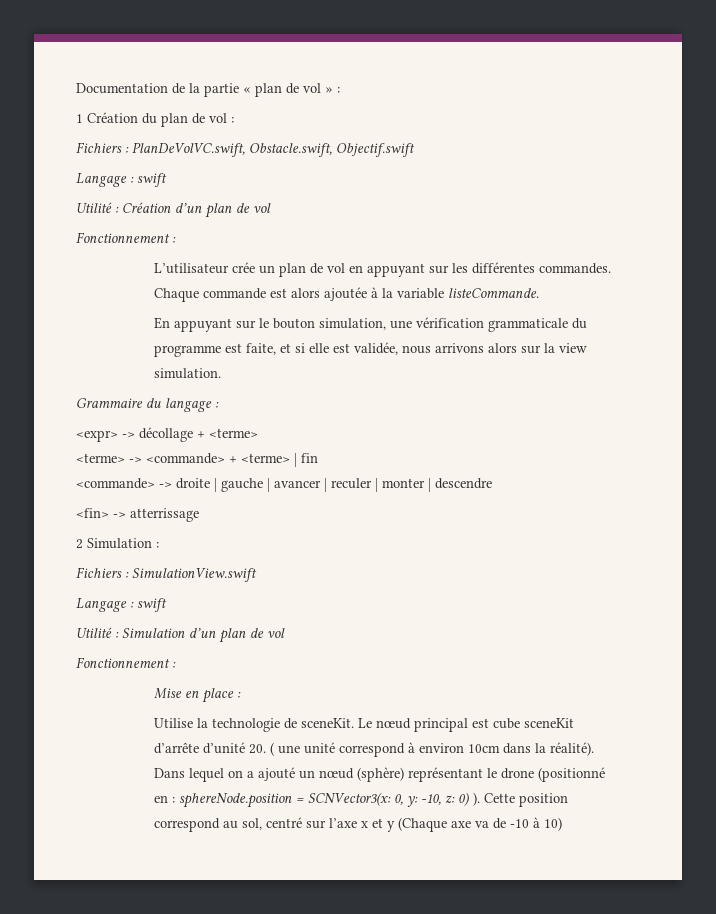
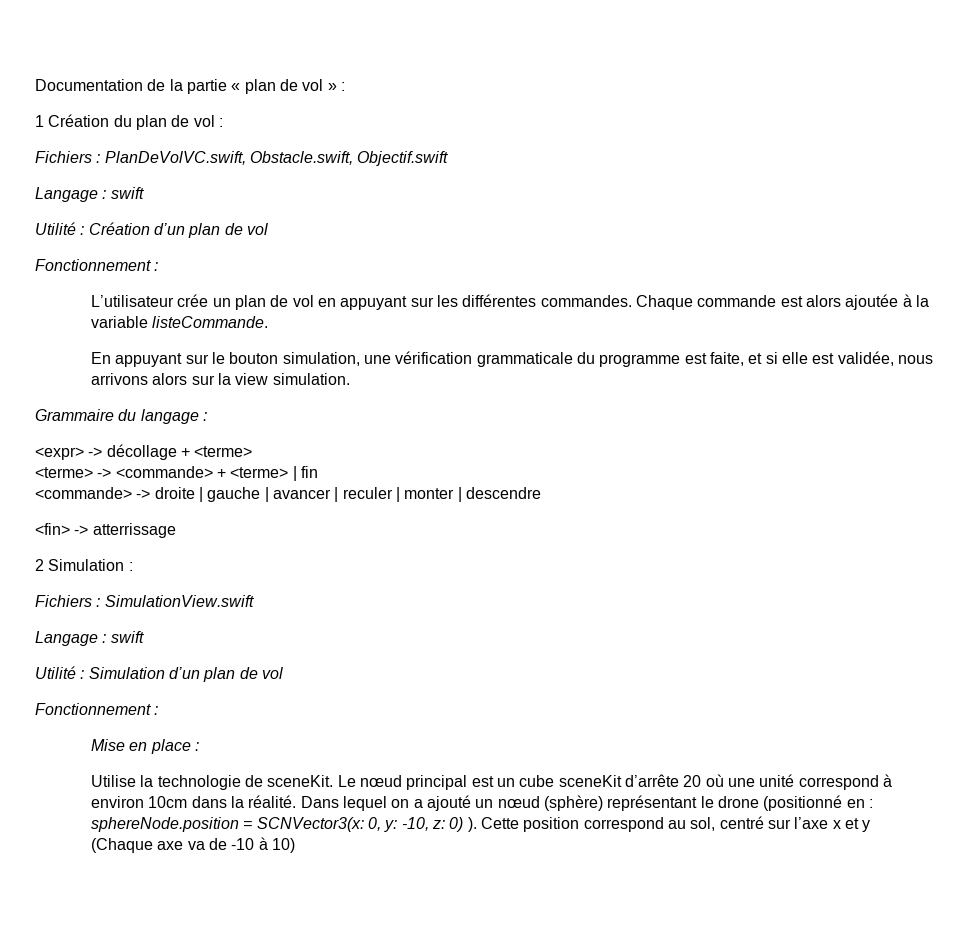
(489, 723) none -> [496,778,515,787] un
[202,742,274,756] d’unité 20. ( -> [683,774,724,787] 20 où
[549,742,594,756] réalité). -> [248,795,297,808] réalité.

